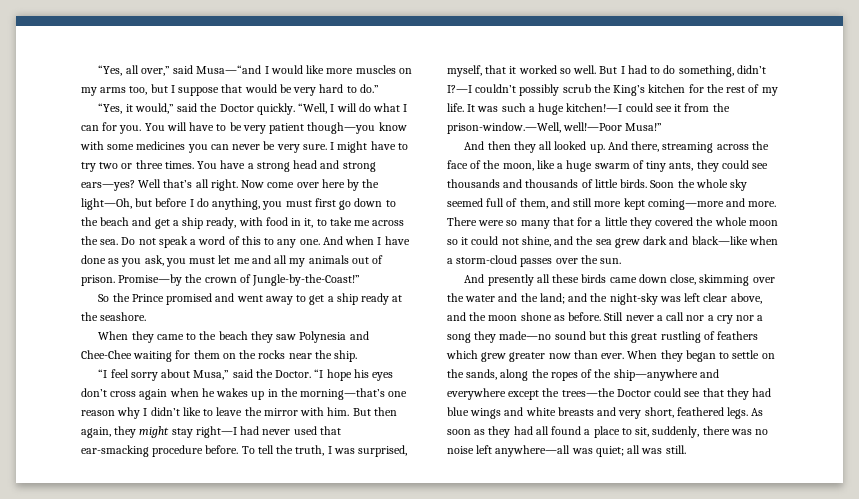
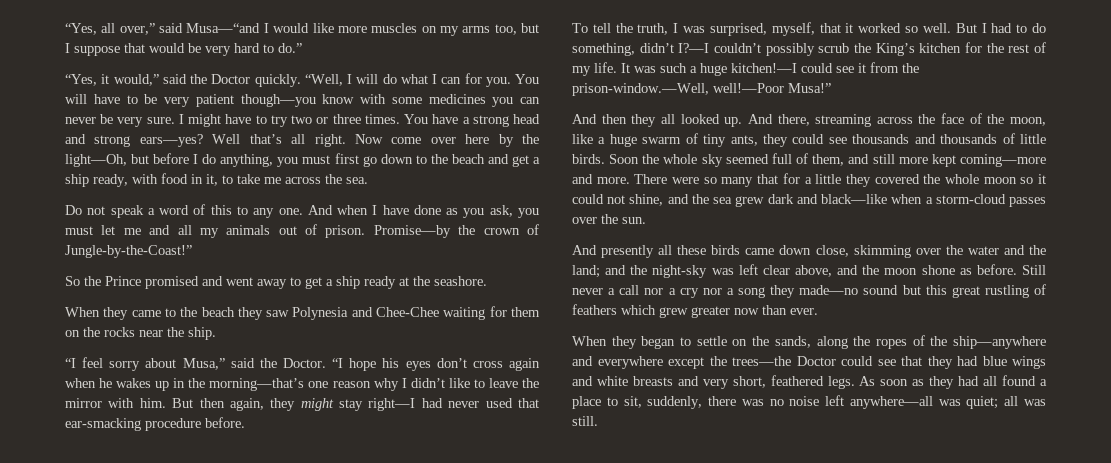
(119, 242) none -> (368, 180) //
(239, 449) none -> (245, 422) //
(625, 356) none -> (818, 311) //

